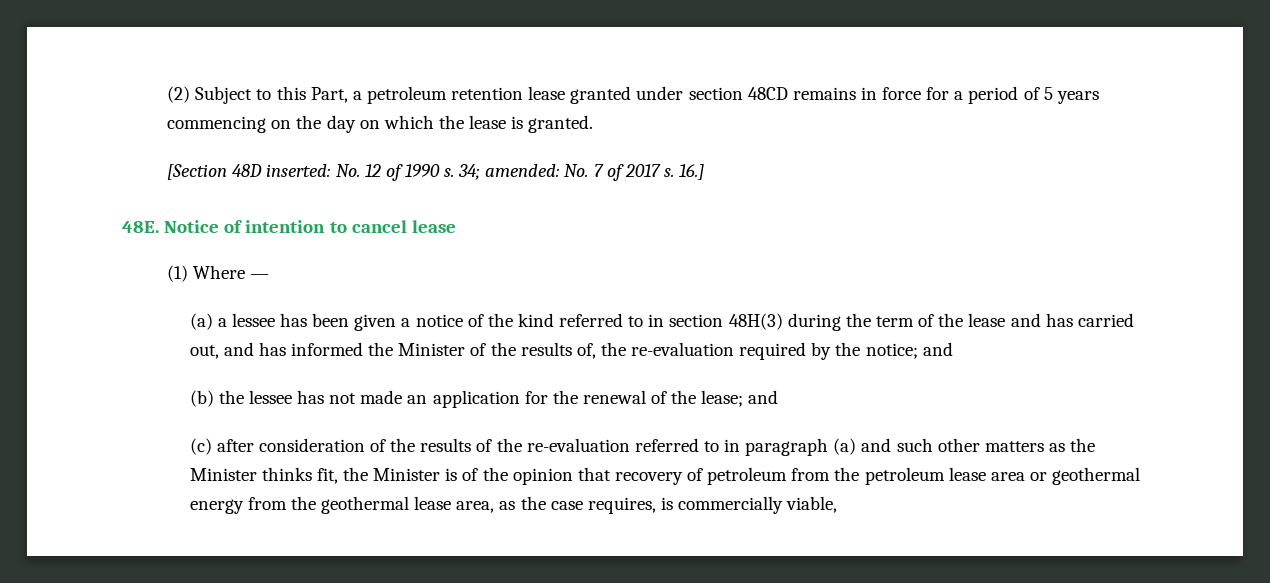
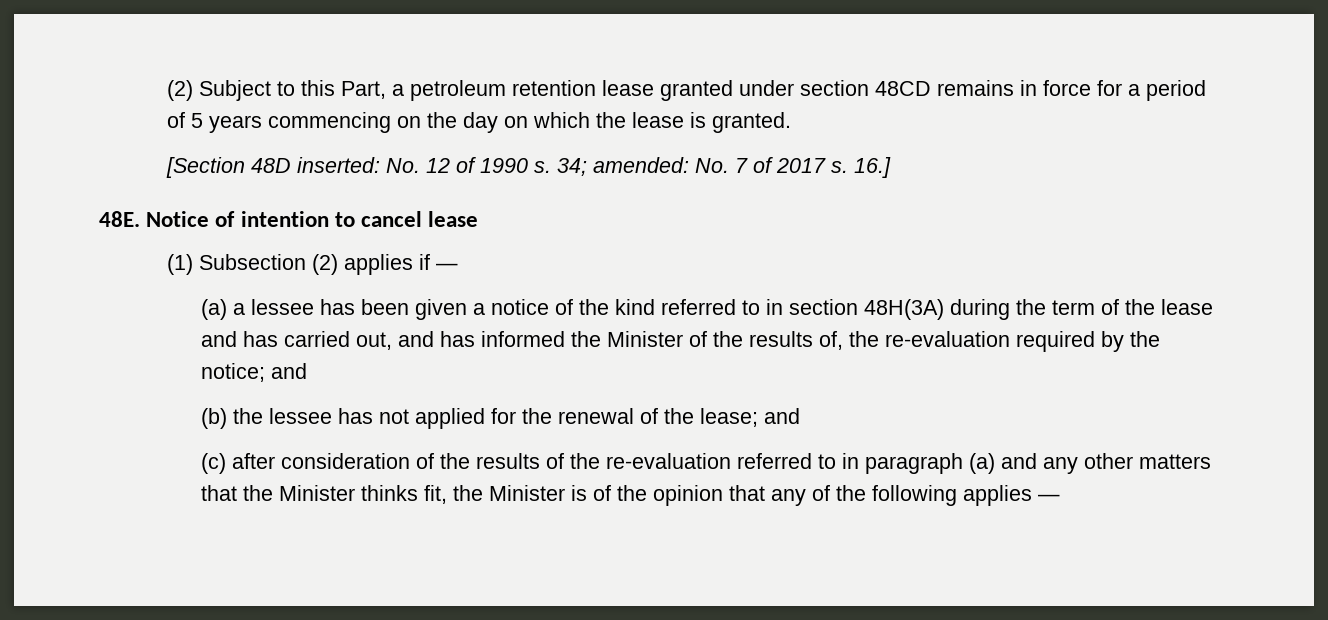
[193,265,246,279] Where -> [198,254,430,275] Subsection (2) applies if
[728,313,783,330] 48H(3) -> [863,299,944,320] 48H(3A)
[360,390,520,408] made an application -> [414,408,485,429] applied
[896,438,933,452] such -> [1042,457,1078,474] any
[1049,443,1066,452] as -> [200,485,237,501] that
[614,467,1141,485] [189,496,838,514] recovery of petroleum from the petroleum lease area or geothermal energy from the geothermal lease area, as the case requires, is commercially viable, -> [770,485,1060,506] any of the following applies —

